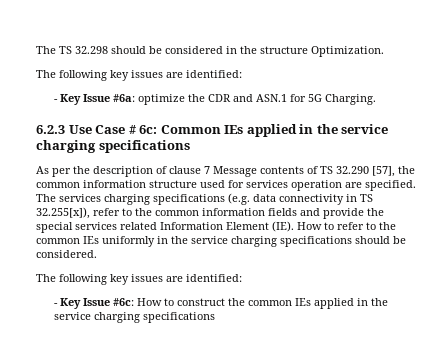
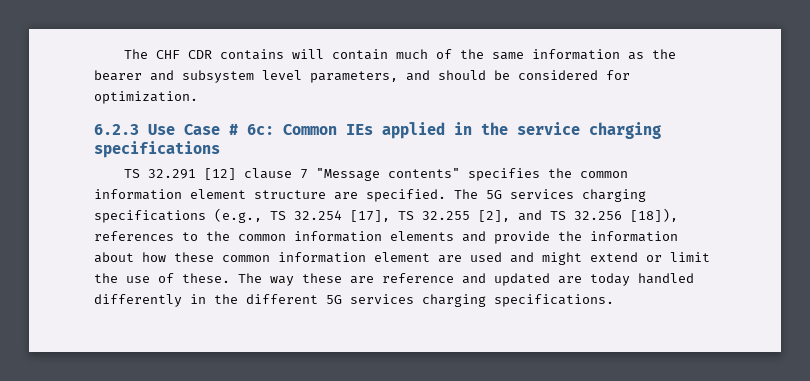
[36,46,384,57] [36,70,242,81] [53,94,376,105] The TS 32.298 should be considered in the structure Optimization. // The following key issues are identified: // - Key Issue #6a: optimize the CDR and ASN.1 for 5G Charging. -> [123,49,676,60] [94,70,630,83] [94,91,198,104] The CHF CDR contains will contain much of the same information as the bearer and subsystem level parameters, and should be considered for optimization.
[36,166,415,177] [36,180,342,191] As per the description of clause 7 Message contents of TS 32.290 [57], the common information structure used for services operation -> [123,168,628,181] [94,189,326,200] TS 32.291 [12] clause 7 "Message contents" specifies the common information element structure
(56, 198) none -> [486,190,502,199] 5G
[228,193,373,205] [36,207,120,219] (e.g. data connectivity in TS 32.255[x]), refer -> [214,208,678,223] [94,231,174,241] (e.g., TS 32.254 [17], TS 32.255 [2], and TS 32.256 [18]), references
[268,208,297,216] fields -> [390,231,454,241] elements
[36,221,396,233] [36,236,406,247] [36,250,97,258] [36,274,242,285] [53,298,388,309] [53,312,215,323] special services related Information Element (IE). How to refer to the common IEs uniformly in the service charging specifications should be considered. // The following key issues are identified: // - Key Issue #6c: How to construct the common IEs applied in the service charging specifications -> [590,231,678,242] [94,252,710,265] [94,273,694,286] [94,294,614,307] information about how these common information element are used and might extend or limit the use of these. The way these are reference and updated are today handled differently in the different 5G services charging specifications.

